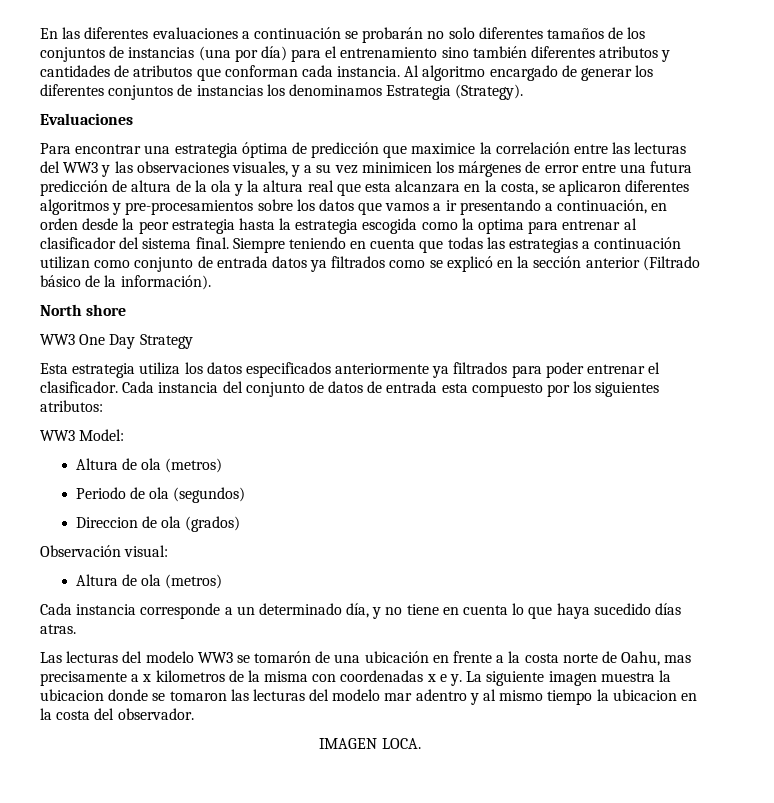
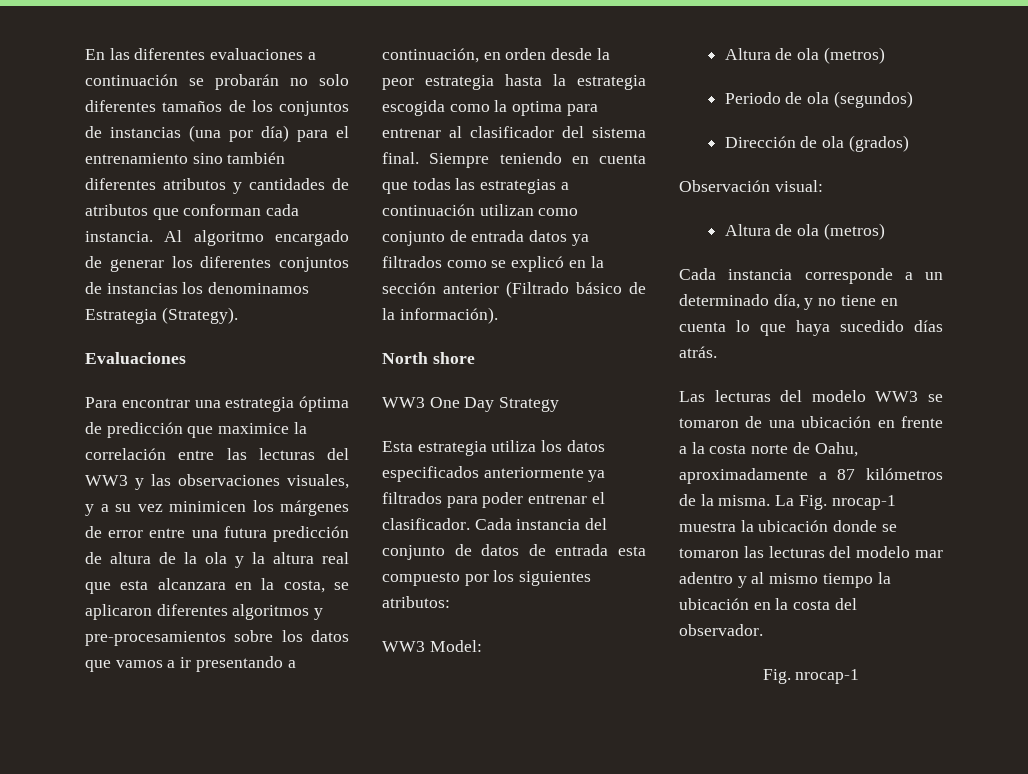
[75,517,138,528] Direccion -> [724,136,796,148] Dirección
[40,624,76,634] atras. -> [679,346,717,358] atrás.
[254,651,312,663] tomarón -> [679,418,739,428] tomaron
[664,655,692,663] [40,670,597,686] mas precisamente a x kilometros de la misma con coordenadas x e y. La siguiente imagen -> [679,468,943,484] [679,494,896,510] aproximadamente a 87 kilómetros de la misma. La Fig. nrocap-1
[40,689,104,701] ubicacion -> [758,520,829,532] ubicación
[612,689,677,701] ubicacion -> [679,598,749,610] ubicación
[319,738,421,749] IMAGEN LOCA. -> [762,669,860,684] Fig. nrocap-1

